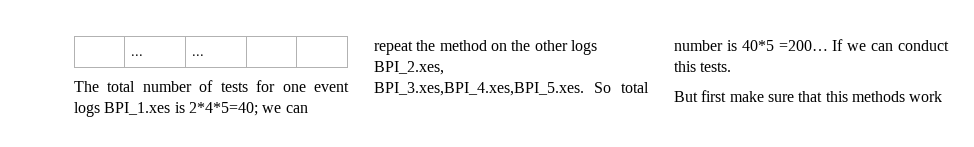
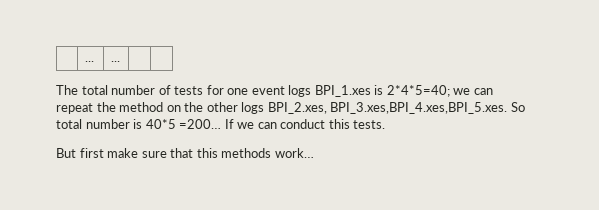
[909,91,943,102] work -> [274,148,314,158] work…

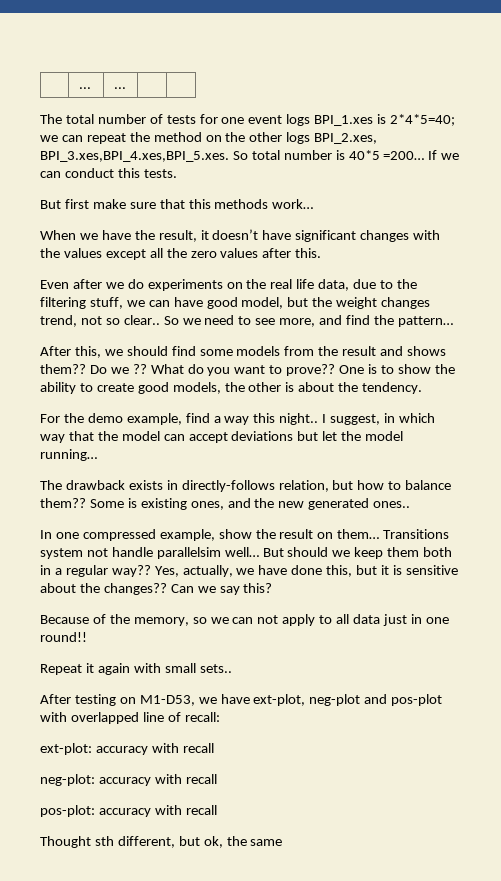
(314, 153) none -> [40,229,441,242] [40,248,322,260] [40,279,417,291] [40,297,431,309] [40,315,453,327] [40,346,447,358] [40,364,455,376] [40,382,423,394] [40,413,435,425] [40,431,404,443] [40,449,97,461] [40,480,452,492] [40,498,411,510] [40,529,450,541] [40,547,453,559] [40,565,458,577] [40,583,273,595] [40,614,449,626] [40,632,87,642] [40,663,232,675] [40,694,443,706] [40,712,220,724] [40,743,214,755] [40,774,217,786] [40,805,217,817] [40,836,283,848] // When we have the result, it doesn’t have significant changes with the values except all the zero values after this. // Even after we do experiments on the real life data, due to the filtering stuff, we can have good model, but the weight changes trend, not so clear.. So we need to see more, and find the pattern… // After this, we should find some models from the result and shows them?? Do we ?? What do you want to prove?? One is to show the ability to create good models, the other is about the tendency. // For the demo example, find a way this night.. I suggest, in which way that the model can accept deviations but let the model running… // The drawback exists in directly-follows relation, but how to balance them?? Some is existing ones, and the new generated ones.. // In one compressed example, show the result on them… Transitions system not handle parallelsim well… But should we keep them both in a regular way?? Yes, actually, we have done this, but it is sensitive about the changes?? Can we say this? // Because of the memory, so we can not apply to all data just in one round!! // Repeat it again with small sets.. // After testing on M1-D53, we have ext-plot, neg-plot and pos-plot with overlapped line of recall: // ext-plot: accuracy with recall // neg-plot: accuracy with recall // pos-plot: accuracy with recall // Thought sth different, but ok, the same

